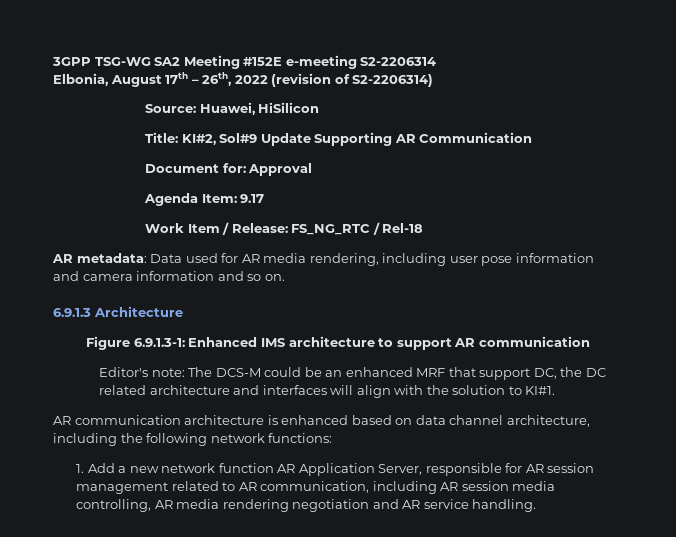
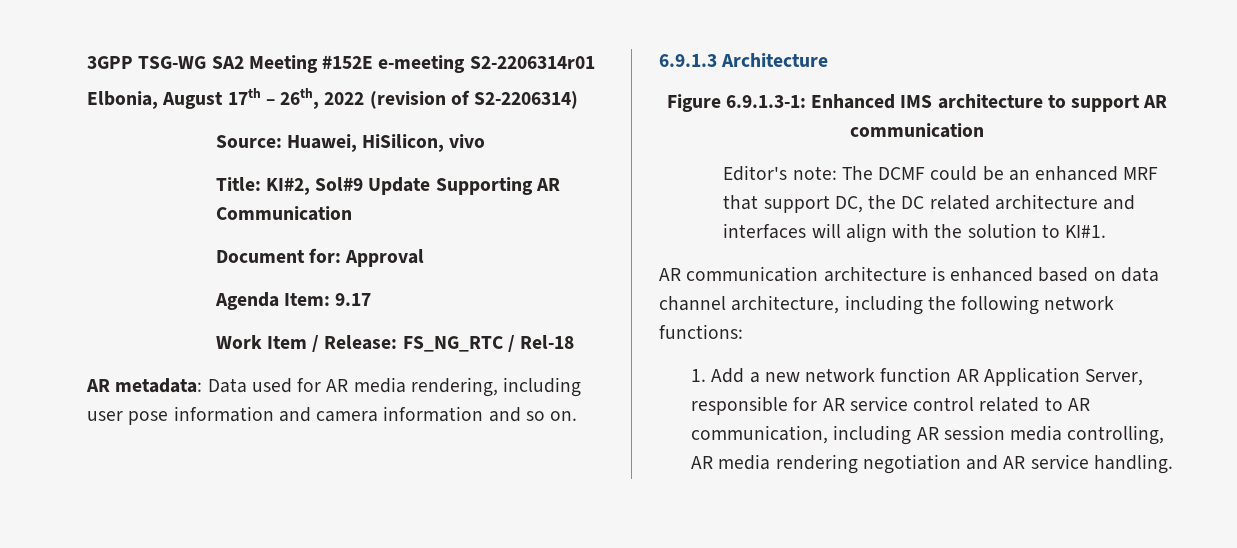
[360,57,437,66] S2-2206314 -> [469,56,595,69] S2-2206314r01
[258,102,320,113] HiSilicon -> [362,134,486,152] HiSilicon, vivo
[215,368,261,377] DCS-M -> [878,167,926,180] DCMF
[547,463,595,473] [76,482,169,494] session management -> [849,396,975,411] service control

